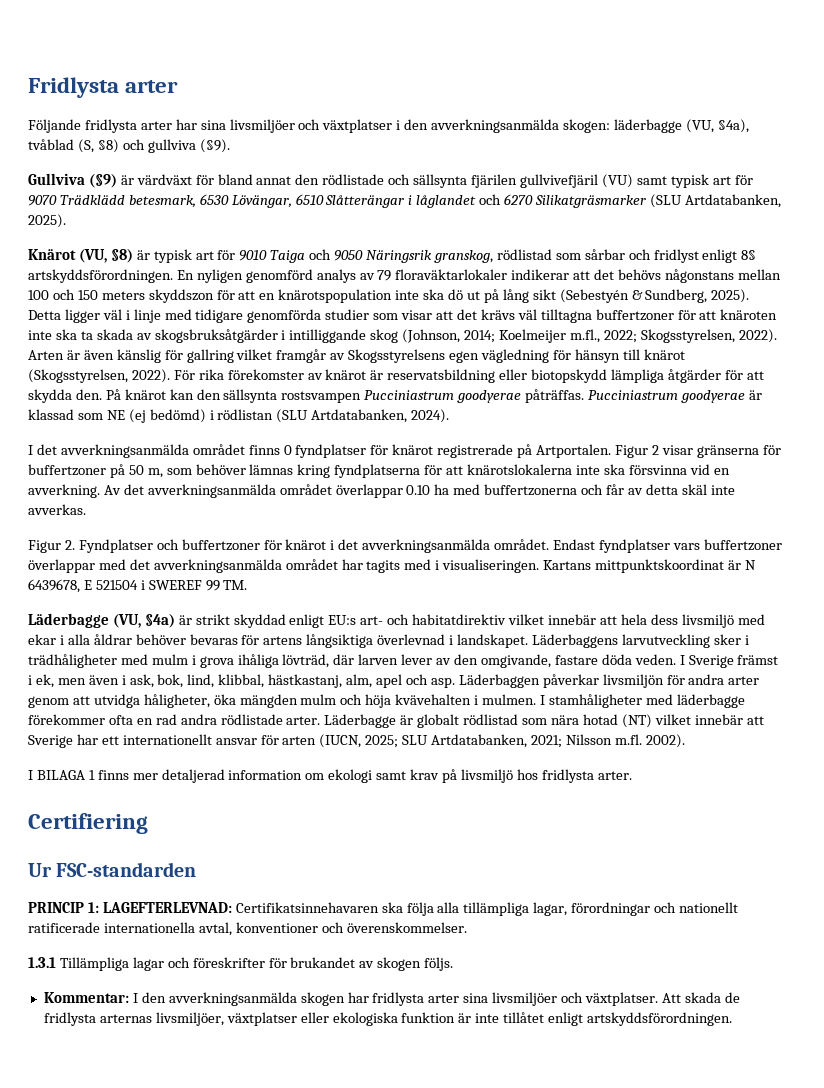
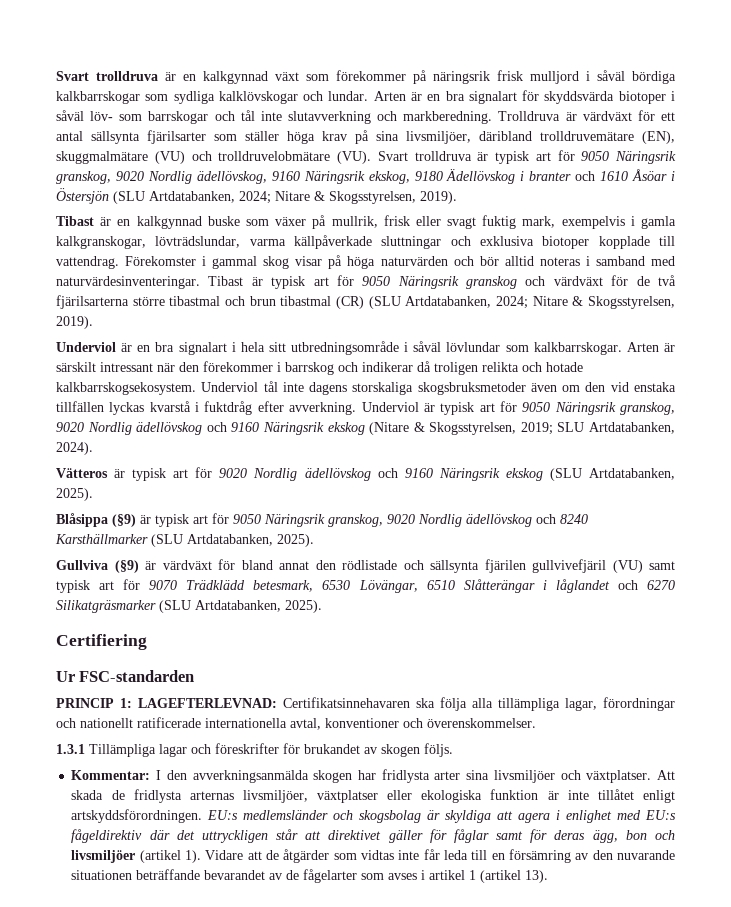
[28,77,179,98] [28,119,749,133] [28,139,230,153] Fridlysta arter // Följande fridlysta arter har sina livsmiljöer och växtplatser i den avverkningsanmälda skogen: läderbagge (VU, §4a), tvåblad (S, §8) och gullviva (§9). -> [56,70,676,84] [56,90,675,104] [56,110,675,124] [56,130,675,144] [56,150,676,164] [56,169,676,184] [56,188,457,204] [56,215,676,229] [56,235,675,249] [56,255,676,269] [56,275,676,289] [56,295,675,309] [56,316,93,329] [56,341,675,355] [56,361,583,375] [56,381,676,395] [56,401,675,415] [56,422,675,435] [56,442,93,455] [56,467,675,481] [56,488,93,501] [56,513,588,527] [55,534,314,547] Svart trolldruva är en kalkgynnad växt som förekommer på näringsrik frisk mulljord i såväl bördiga kalkbarrskogar som sydliga kalklövskogar och lundar. Arten är en bra signalart för skyddsvärda biotoper i såväl löv- som barrskogar och tål inte slutavverkning och markberedning. Trolldruva är värdväxt för ett antal sällsynta fjärilsarter som ställer höga krav på sina livsmiljöer, däribland trolldruvemätare (EN), skuggmalmätare (VU) och trolldruvelobmätare (VU). Svart trolldruva är typisk art för 9050 Näringsrik granskog, 9020 Nordlig ädellövskog, 9160 Näringsrik ekskog, 9180 Ädellövskog i branter och 1610 Åsöar i Östersjön (SLU Artdatabanken, 2024; Nitare & Skogsstyrelsen, 2019). // Tibast är en kalkgynnad buske som växer på mullrik, frisk eller svagt fuktig mark, exempelvis i gamla kalkgranskogar, lövträdslundar, varma källpåverkade sluttningar och exklusiva biotoper kopplade till vattendrag. Förekomster i gammal skog visar på höga naturvärden och bör alltid noteras i samband med naturvärdesinventeringar. Tibast är typisk art för 9050 Näringsrik granskog och värdväxt för de två fjärilsarterna större tibastmal och brun tibastmal (CR) (SLU Artdatabanken, 2024; Nitare & Skogsstyrelsen, 2019). // Underviol är en bra signalart i hela sitt utbredningsområde i såväl lövlundar som kalkbarrskogar. Arten är särskilt intressant när den förekommer i barrskog och indikerar då troligen relikta och hotade kalkbarrskogsekosystem. Underviol tål inte dagens storskaliga skogsbruksmetoder även om den vid enstaka tillfällen lyckas kvarstå i fuktdråg efter avverkning. Underviol är typisk art för 9050 Näringsrik granskog, 9020 Nordlig ädellövskog och 9160 Näringsrik ekskog (Nitare & Skogsstyrelsen, 2019; SLU Artdatabanken, 2024). // Vätteros är typisk art för 9020 Nordlig ädellövskog och 9160 Näringsrik ekskog (SLU Artdatabanken, 2025). // Blåsippa (§9) är typisk art för 9050 Näringsrik granskog, 9020 Nordlig ädellövskog och 8240 Karsthällmarker (SLU Artdatabanken, 2025).
[28,249,757,263] [28,269,781,283] [28,289,750,303] [28,309,778,323] [28,329,777,343] [28,349,685,363] [28,369,764,383] [28,389,762,403] [28,409,450,423] [28,444,781,458] [28,464,730,478] [28,484,735,498] [28,504,86,515] [28,539,782,553] [28,559,756,573] [28,579,248,593] [28,613,765,628] [28,634,749,648] [28,654,779,668] [28,674,760,688] [28,694,745,708] [28,714,764,728] [28,734,685,748] [28,769,632,783] // Knärot (VU, §8) är typisk art för 9010 Taiga och 9050 Näringsrik granskog, rödlistad som sårbar och fridlyst enligt 8§ artskyddsförordningen. En nyligen genomförd analys av 79 floraväktarlokaler indikerar att det behövs någonstans mellan 100 och 150 meters skyddszon för att en knärotspopulation inte ska dö ut på lång sikt (Sebestyén & Sundberg, 2025). Detta ligger väl i linje med tidigare genomförda studier som visar att det krävs väl tilltagna buffertzoner för att knäroten inte ska ta skada av skogsbruksåtgärder i intilliggande skog (Johnson, 2014; Koelmeijer m.fl., 2022; Skogsstyrelsen, 2022). Arten är även känslig för gallring vilket framgår av Skogsstyrelsens egen vägledning för hänsyn till knärot (Skogsstyrelsen, 2022). För rika förekomster av knärot är reservatsbildning eller biotopskydd lämpliga åtgärder för att skydda den. På knärot kan den sällsynta rostsvampen Pucciniastrum goodyerae påträffas. Pucciniastrum goodyerae är klassad som NE (ej bedömd) i rödlistan (SLU Artdatabanken, 2024). // I det avverkningsanmälda området finns 0 fyndplatser för knärot registrerade på Artportalen. Figur 2 visar gränserna för buffertzoner på 50 m, som behöver lämnas kring fyndplatserna för att knärotslokalerna inte ska försvinna vid en avverkning. Av det avverkningsanmälda området överlappar 0.10 ha med buffertzonerna och får av detta skäl inte avverkas. // Figur 2. Fyndplatser och buffertzoner för knärot i det avverkningsanmälda området. Endast fyndplatser vars buffertzoner överlappar med det avverkningsanmälda området har tagits med i visualiseringen. Kartans mittpunktskoordinat är N 6439678, E 521504 i SWEREF 99 TM. // Läderbagge (VU, §4a) är strikt skyddad enligt EU:s art- och habitatdirektiv vilket innebär att hela dess livsmiljö med ekar i alla åldrar behöver bevaras för artens långsiktiga överlevnad i landskapet. Läderbaggens larvutveckling sker i trädhåligheter med mulm i grova ihåliga lövträd, där larven lever av den omgivande, fastare döda veden. I Sverige främst i ek, men även i ask, bok, lind, klibbal, hästkastanj, alm, apel och asp. Läderbaggen påverkar livsmiljön för andra arter genom att utvidga håligheter, öka mängden mulm och höja kvävehalten i mulmen. I stamhåligheter med läderbagge förekommer ofta en rad andra rödlistade arter. Läderbagge är globalt rödlistad som nära hotad (NT) vilket innebär att Sverige har ett internationellt ansvar för arten (IUCN, 2025; SLU Artdatabanken, 2021; Nilsson m.fl. 2002). // I BILAGA 1 finns mer detaljerad information om ekologi samt krav på livsmiljö hos fridlysta arter. -> (322, 606) none
(733, 1019) none -> [207,810,677,823] [71,829,675,843] [71,849,676,863] [71,869,549,883] EU:s medlemsländer och skogsbolag är skyldiga att agera i enlighet med EU:s fågeldirektiv där det uttryckligen står att direktivet gäller för fåglar samt för deras ägg, bon och livsmiljöer (artikel 1). Vidare att de åtgärder som vidtas inte får leda till en försämring av den nuvarande situationen beträffande bevarandet av de fågelarter som avses i artikel 1 (artikel 13).

